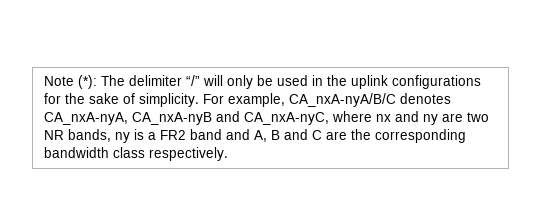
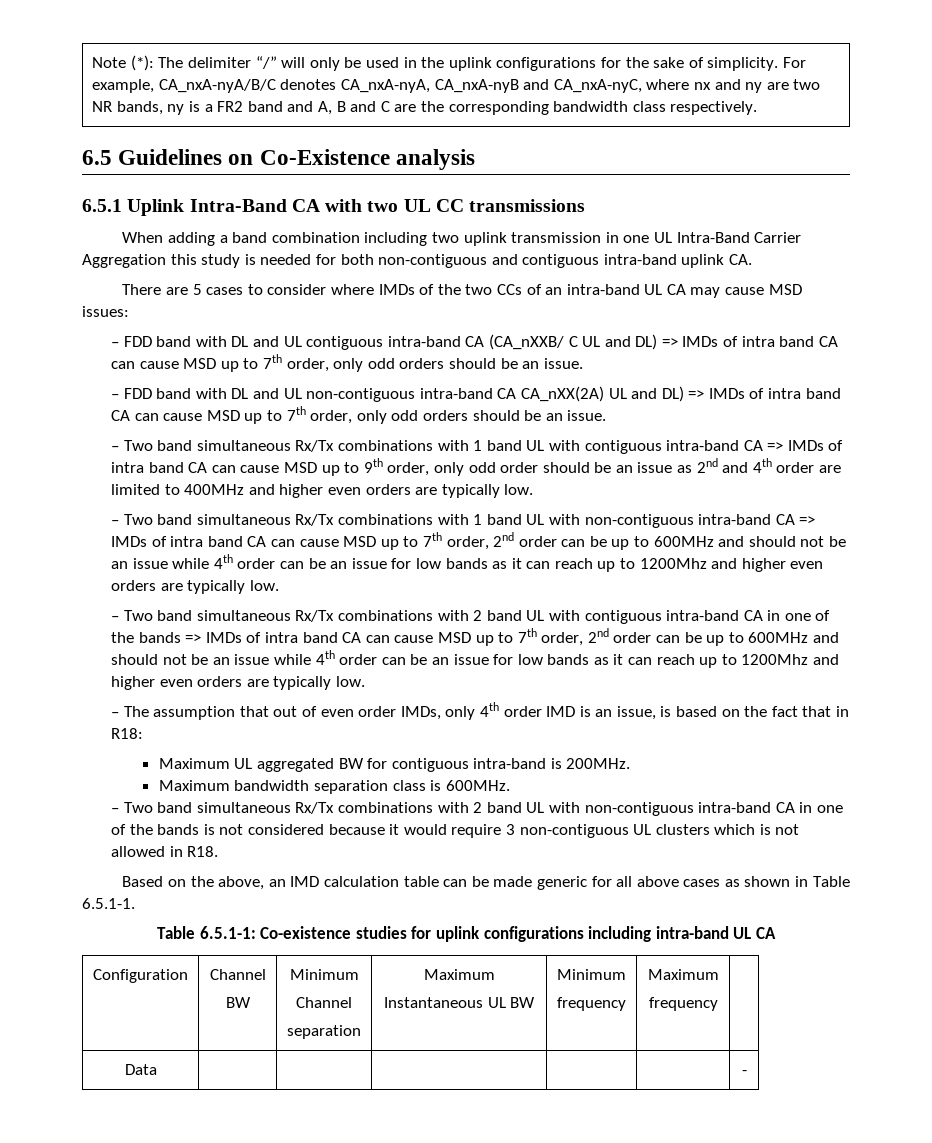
(228, 154) none -> [82,149,475,170] [82,199,586,216] [122,232,802,246] [82,254,753,268] [122,284,802,298] [82,306,129,317] [111,334,838,350] [111,354,583,372] [111,386,841,402] [111,406,607,424] [111,440,844,454] [111,458,842,476] [111,484,534,498] [111,514,816,528] [111,532,847,550] [111,554,824,572] [111,580,279,594] [111,610,831,624] [111,628,840,646] [111,650,840,668] [111,676,365,690] [111,702,850,720] [111,728,144,739] [158,758,631,772] [158,780,510,794] [111,802,843,816] [111,824,800,838] [111,846,219,857] [122,876,850,890] [82,898,135,909] [157,926,776,942] [93,969,188,983] [209,969,266,980] [225,997,251,1008] [289,969,359,980] [296,997,352,1008] [287,1025,361,1039] [423,969,495,980] [383,997,536,1008] [557,969,626,980] [557,997,626,1011] [647,969,719,980] [648,997,718,1011] [124,1064,157,1075] [741,1070,747,1075] // 6.5 Guidelines on Co-Existence analysis // 6.5.1 Uplink Intra-Band CA with two UL CC transmissions // When adding a band combination including two uplink transmission in one UL Intra-Band Carrier Aggregation this study is needed for both non-contiguous and contiguous intra-band uplink CA. // There are 5 cases to consider where IMDs of the two CCs of an intra-band UL CA may cause MSD issues: // – FDD band with DL and UL contiguous intra-band CA (CA_nXXB/ C UL and DL) => IMDs of intra band CA can cause MSD up to 7th order, only odd orders should be an issue. // – FDD band with DL and UL non-contiguous intra-band CA CA_nXX(2A) UL and DL) => IMDs of intra band CA can cause MSD up to 7th order, only odd orders should be an issue. // – Two band simultaneous Rx/Tx combinations with 1 band UL with contiguous intra-band CA => IMDs of intra band CA can cause MSD up to 9th order, only odd order should be an issue as 2nd and 4th order are limited to 400MHz and higher even orders are typically low. // – Two band simultaneous Rx/Tx combinations with 1 band UL with non-contiguous intra-band CA => IMDs of intra band CA can cause MSD up to 7th order, 2nd order can be up to 600MHz and should not be an issue while 4th order can be an issue for low bands as it can reach up to 1200Mhz and higher even orders are typically low. // – Two band simultaneous Rx/Tx combinations with 2 band UL with contiguous intra-band CA in one of the bands => IMDs of intra band CA can cause MSD up to 7th order, 2nd order can be up to 600MHz and should not be an issue while 4th order can be an issue for low bands as it can reach up to 1200Mhz and higher even orders are typically low. // – The assumption that out of even order IMDs, only 4th order IMD is an issue, is based on the fact that in R18: // Maximum UL aggregated BW for contiguous intra-band is 200MHz. // Maximum bandwidth separation class is 600MHz. // – Two band simultaneous Rx/Tx combinations with 2 band UL with non-contiguous intra-band CA in one of the bands is not considered because it would require 3 non-contiguous UL clusters which is not allowed in R18. // Based on the above, an IMD calculation table can be made generic for all above cases as shown in Table 6.5.1-1. // Table 6.5.1-1: Co-existence studies for uplink configurations including intra-band UL CA // Configuration | Channel // BW | Minimum // Channel // separation | Maximum // Instantaneous UL BW | Minimum // frequency | Maximum // frequency | // Data | | | | | | -

